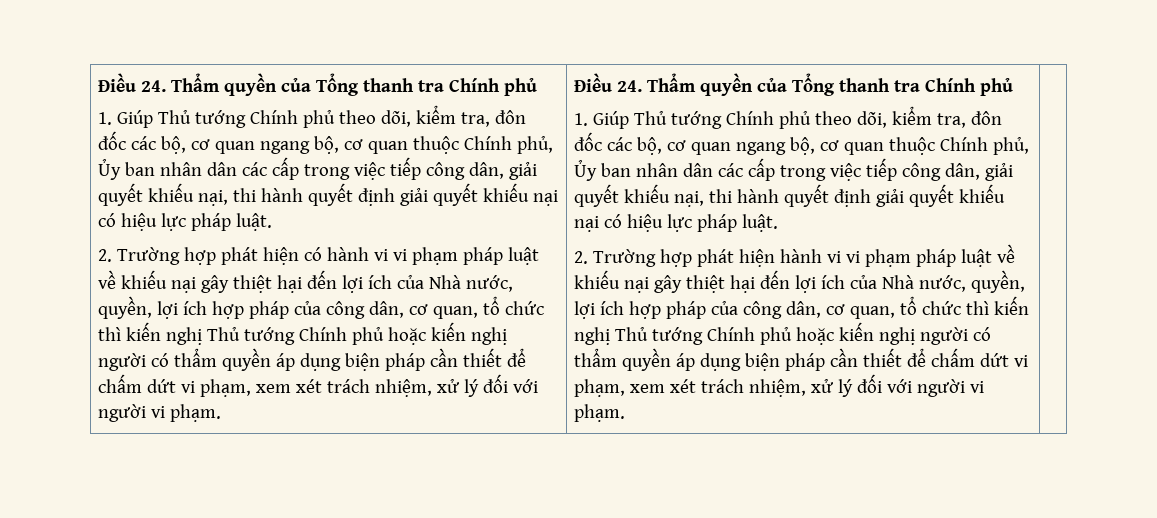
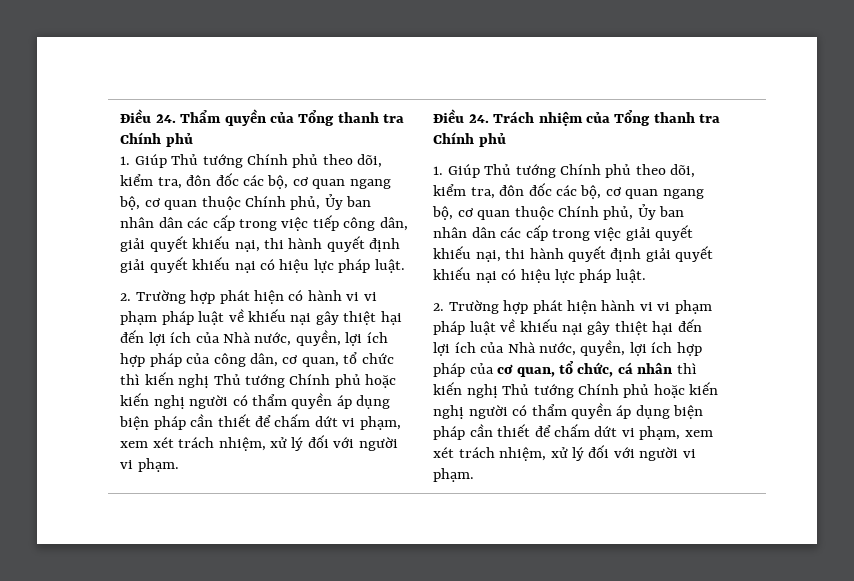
[647,73,754,96] Thẩm quyền -> [493,111,583,126] Trách nhiệm
[866,158,981,181] tiếp công dân, -> (622, 234) none
[743,296,962,319] công dân, cơ quan, tổ chức -> [497,361,673,377] cơ quan, tổ chức, cá nhân

